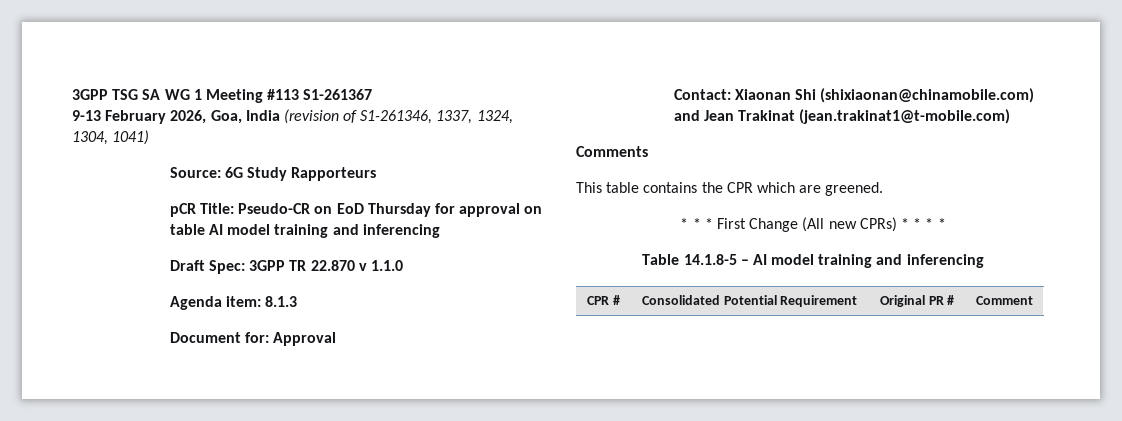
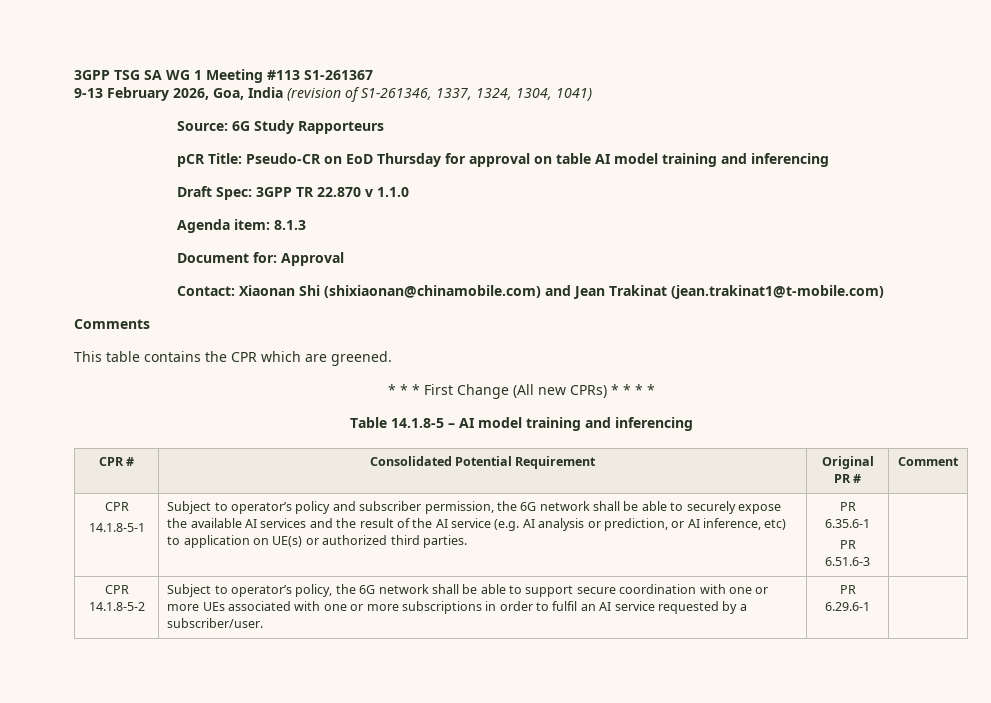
(1033, 300) none -> [104,502,129,511] [88,523,145,532] [167,501,781,514] [167,518,787,531] [167,535,467,548] [839,502,856,511] [825,519,870,528] [839,540,856,549] [825,557,870,566] [104,585,129,594] [88,602,145,611] [167,584,769,597] [167,601,747,614] [167,618,264,628] [839,585,856,594] [825,602,870,611] // CPR // 14.1.8-5-1 | Subject to operator’s policy and subscriber permission, the 6G network shall be able to securely expose the available AI services and the result of the AI service (e.g. AI analysis or prediction, or AI inference, etc) to application on UE(s) or authorized third parties. | PR 6.35.6-1 // PR 6.51.6-3 | // CPR 14.1.8-5-2 | Subject to operator’s policy, the 6G network shall be able to support secure coordination with one or more UEs associated with one or more subscriptions in order to fulfil an AI service requested by a subscriber/user. | PR 6.29.6-1 |

